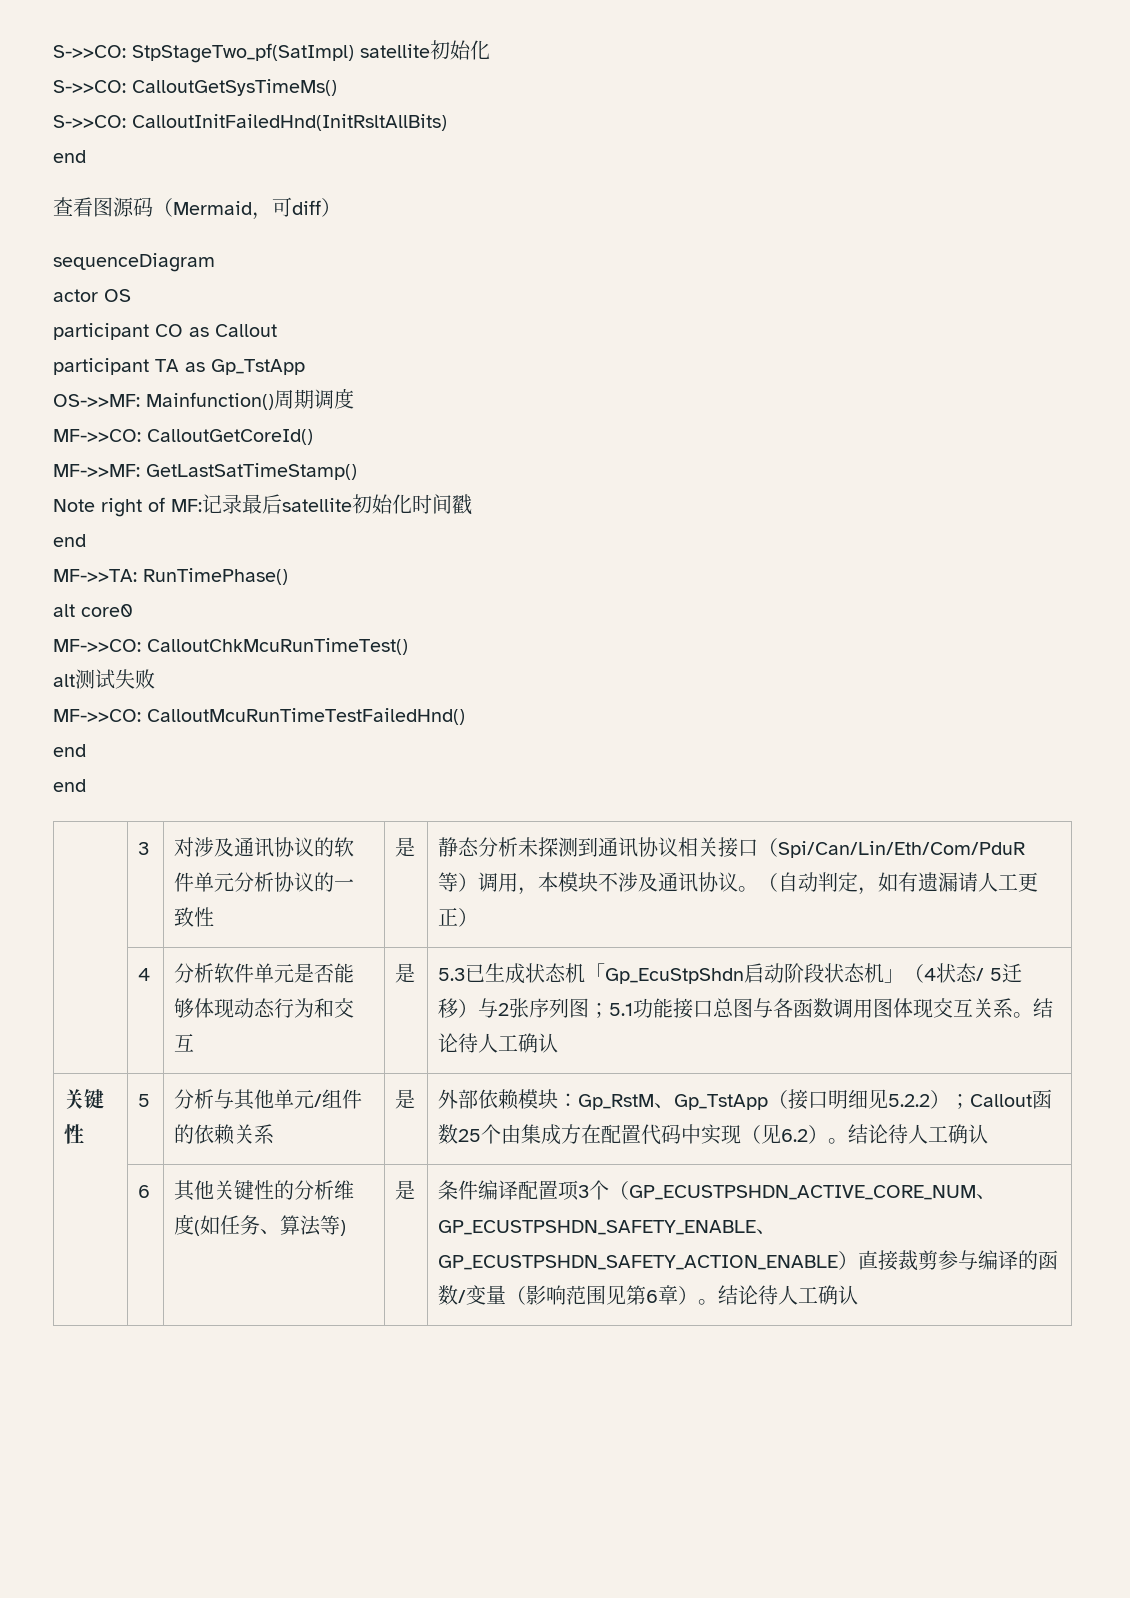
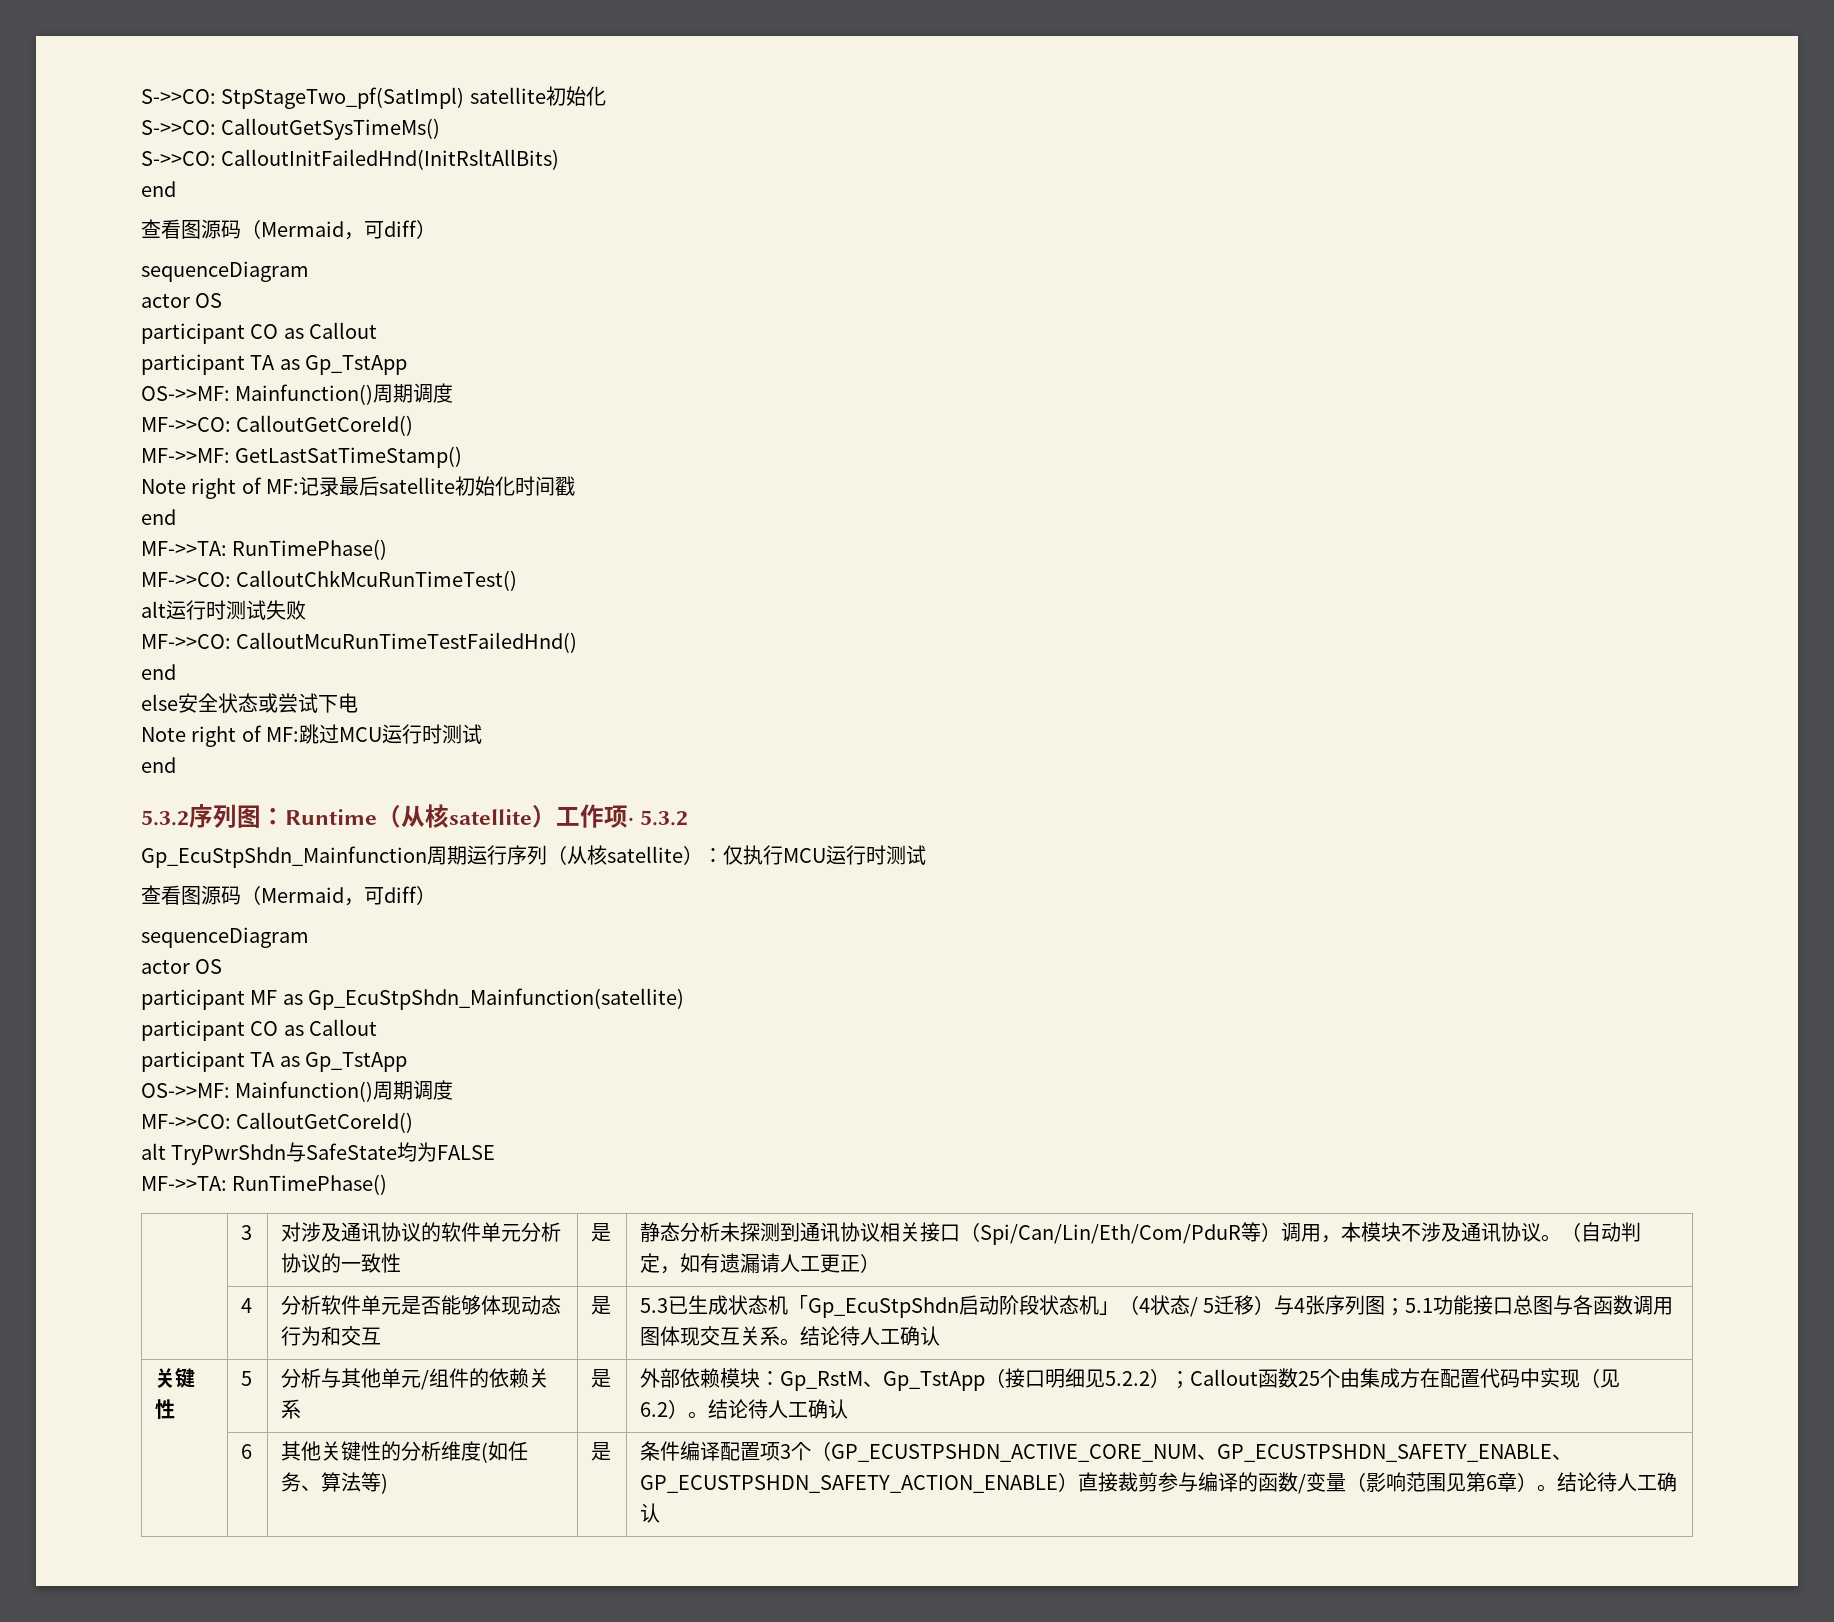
[53,604,133,617] // alt core0 -> (388, 549) none
(75, 680) none -> [166,600,226,620] 运行时
[53,779,86,792] end -> [141,693,358,713] [141,724,483,747] [141,757,176,773] [141,804,689,828] [141,845,926,868] [141,885,436,906] [141,927,309,948] [141,959,223,974] [141,988,685,1010] [141,1019,378,1041] [141,1051,408,1072] [141,1080,454,1102] [141,1112,414,1133] [141,1142,496,1165] [141,1174,388,1195] else安全状态或尝试下电 // Note right of MF:跳过MCU运行时测试 // end // 5.3.2序列图：Runtime（从核satellite）工作项· 5.3.2 // Gp_EcuStpShdn_Mainfunction周期运行序列（从核satellite）：仅执行MCU运行时测试 // 查看图源码（Mermaid，可diff） // sequenceDiagram // actor OS // participant MF as Gp_EcuStpShdn_Mainfunction(satellite) // participant CO as Callout // participant TA as Gp_TstApp // OS->>MF: Mainfunction()周期调度 // MF->>CO: CalloutGetCoreId() // alt TryPwrShdn与SafeState均为FALSE // MF->>TA: RunTimePhase()
[498,1003,510,1016] 2 -> [1294,1298,1306,1313] 4

